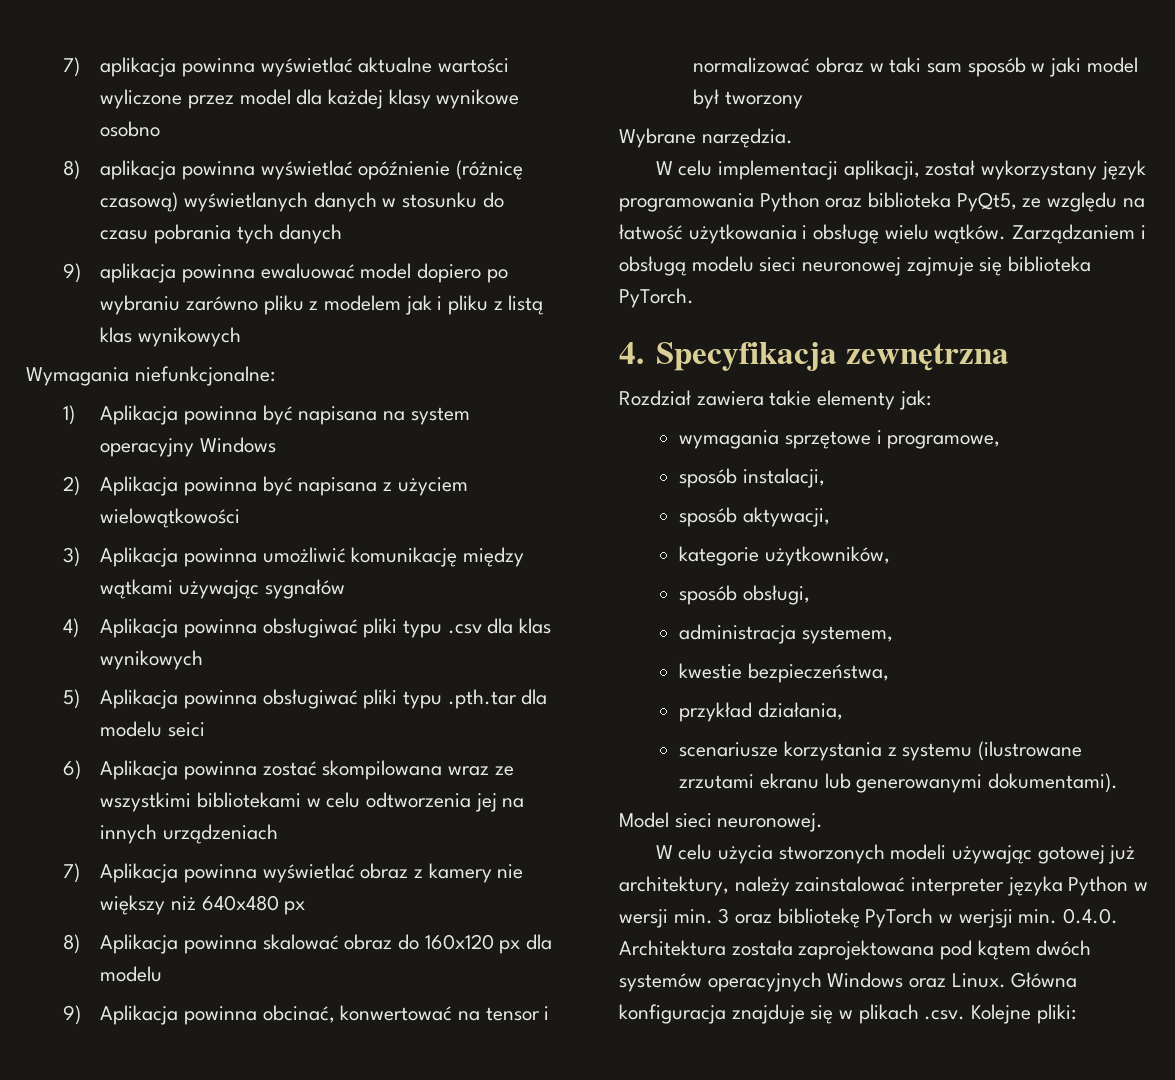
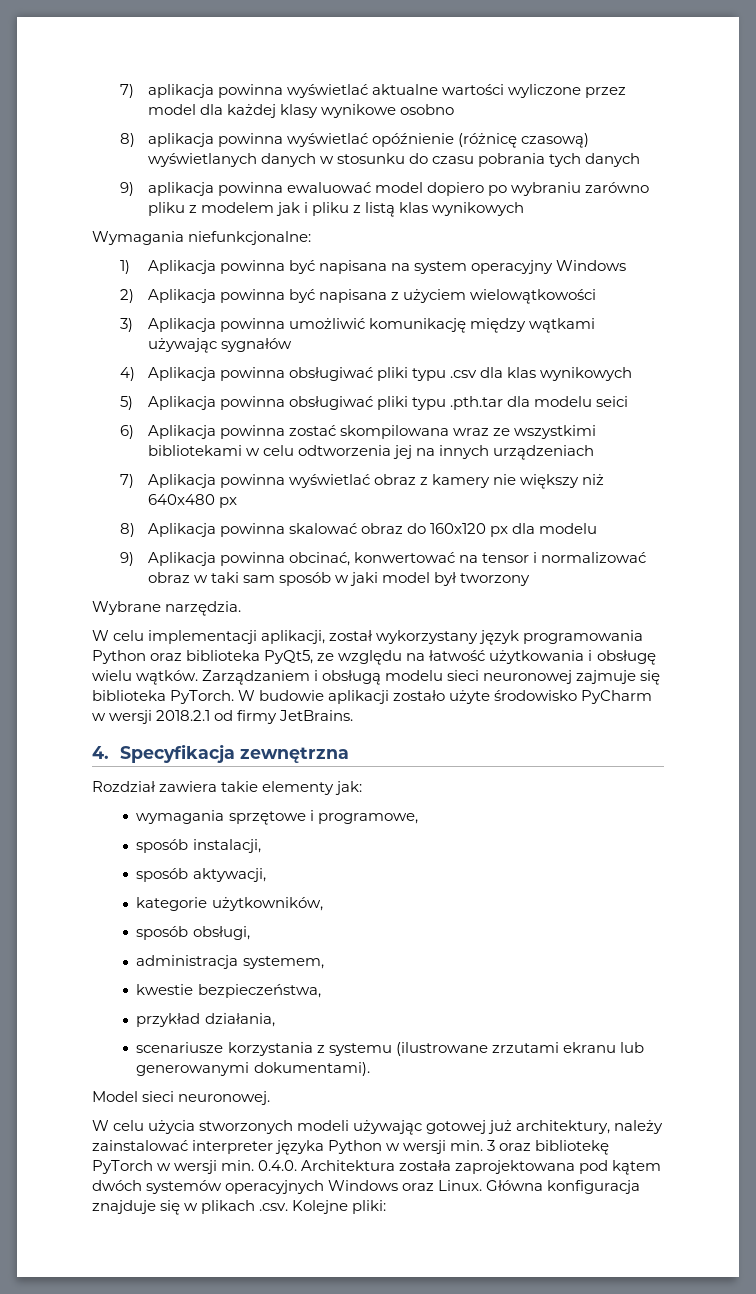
(694, 298) none -> [238,690,653,704] [92,710,354,724] W budowie aplikacji zostało użyte środowisko PyCharm w wersji 2018.2.1 od firmy JetBrains.
[958,909,1013,928] werjsji -> [174,1160,218,1174] wersji

